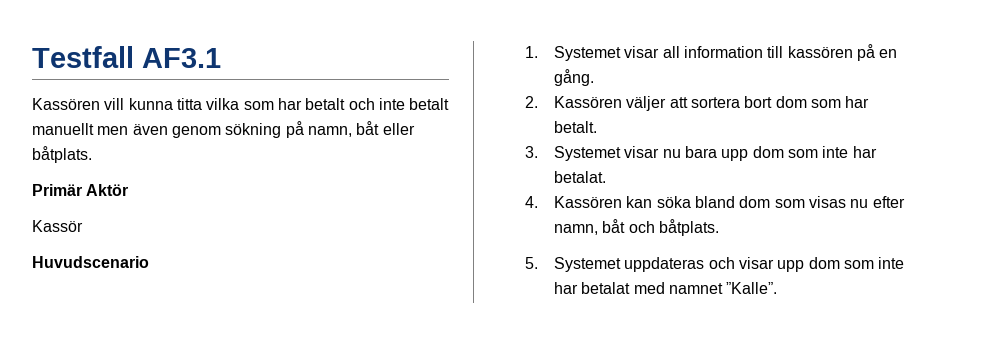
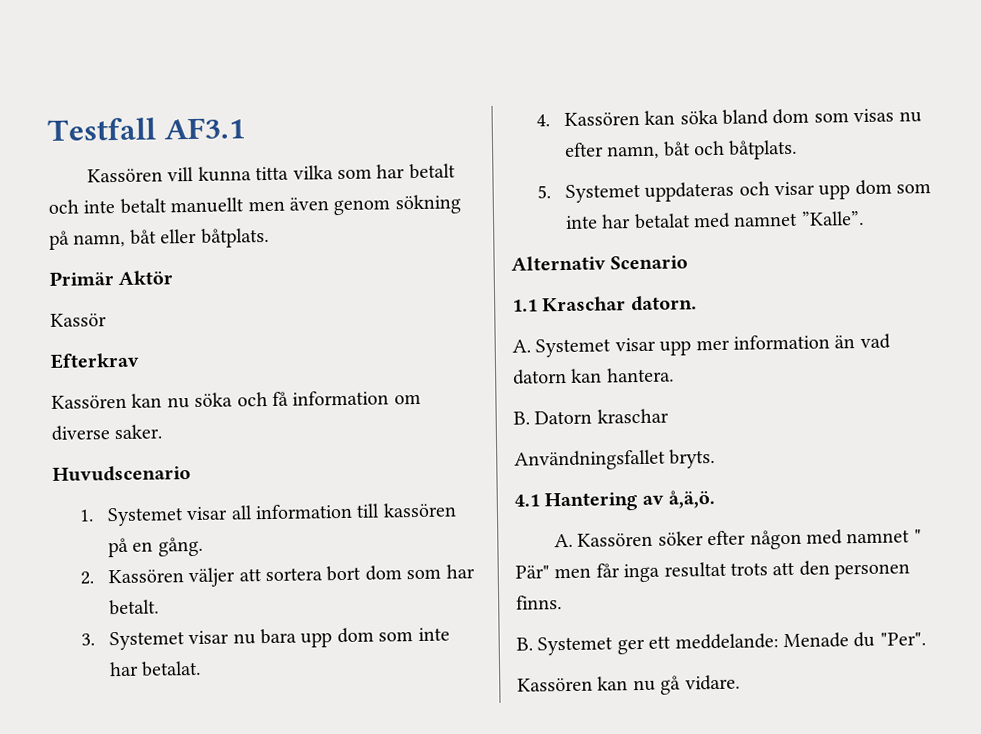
(83, 226) none -> [50,352,139,369] [51,390,421,409] [51,424,163,441] // Efterkrav // Kassören kan nu söka och få information om diverse saker.
(778, 288) none -> [511,255,689,271] [512,295,697,312] [512,333,891,358] [513,367,674,385] [513,408,669,425] [514,448,716,471] [514,489,716,512] [554,529,922,550] [515,560,911,583] [516,595,562,610] [516,631,926,656] [517,674,740,695] // Alternativ Scenario // 1.1 Kraschar datorn. // A. Systemet visar upp mer information än vad datorn kan hantera. // B. Datorn kraschar // Användningsfallet bryts. // 4.1 Hantering av å,ä,ö. // A. Kassören söker efter någon med namnet " Pär" men får inga resultat trots att den personen finns. // B. Systemet ger ett meddelande: Menade du "Per". // Kassören kan nu gå vidare.

